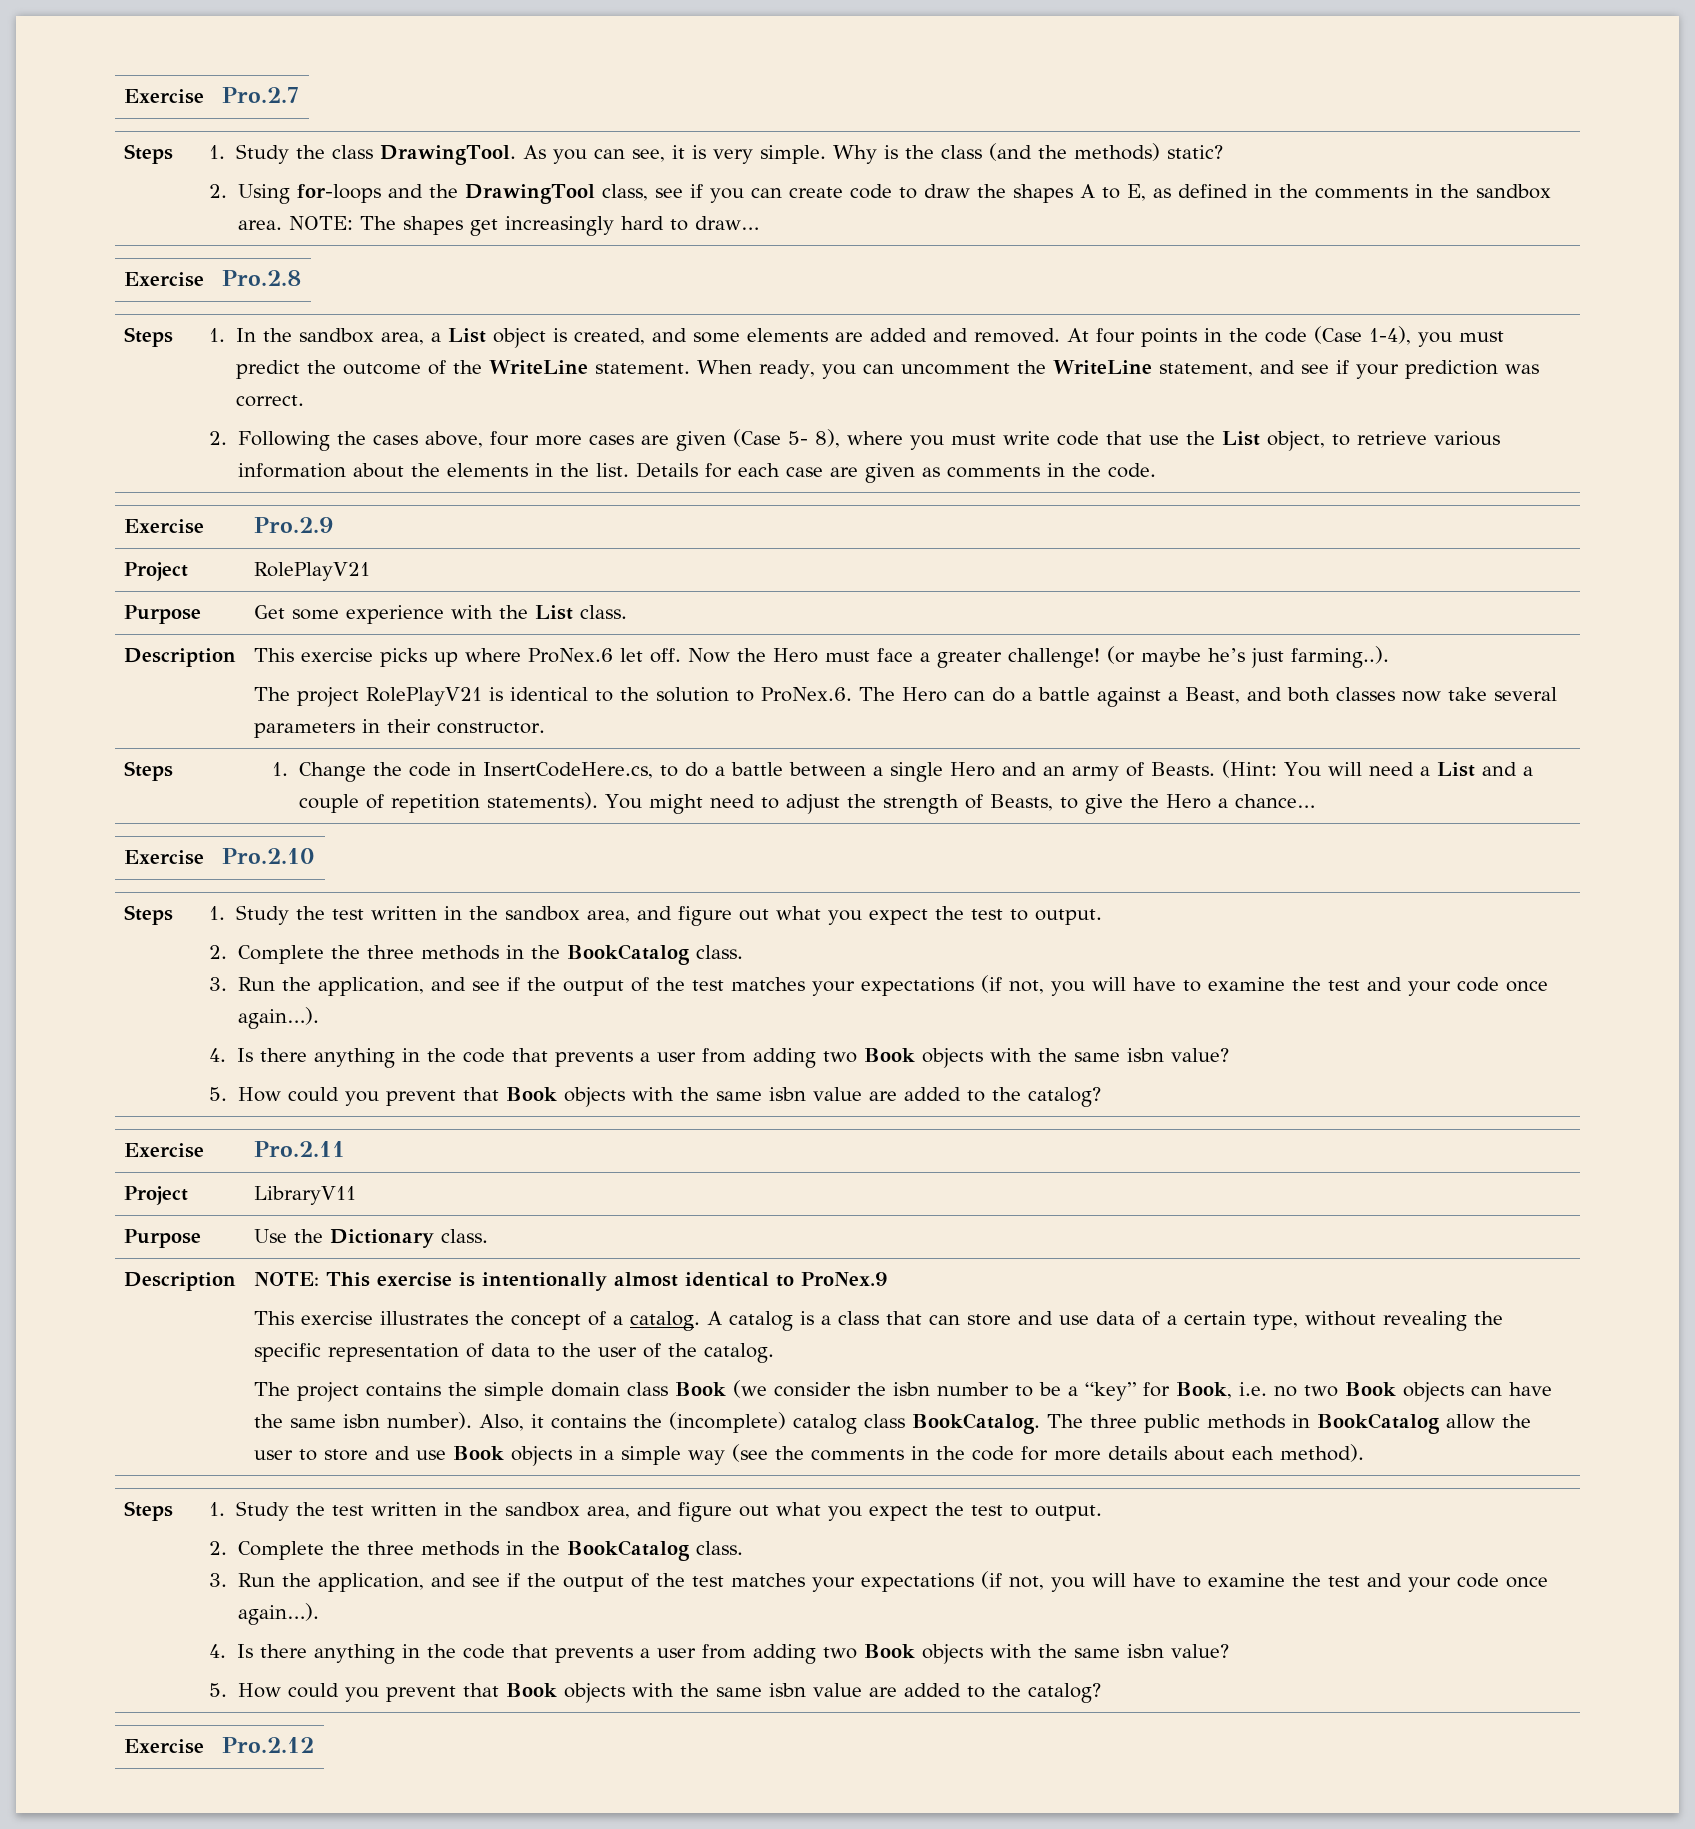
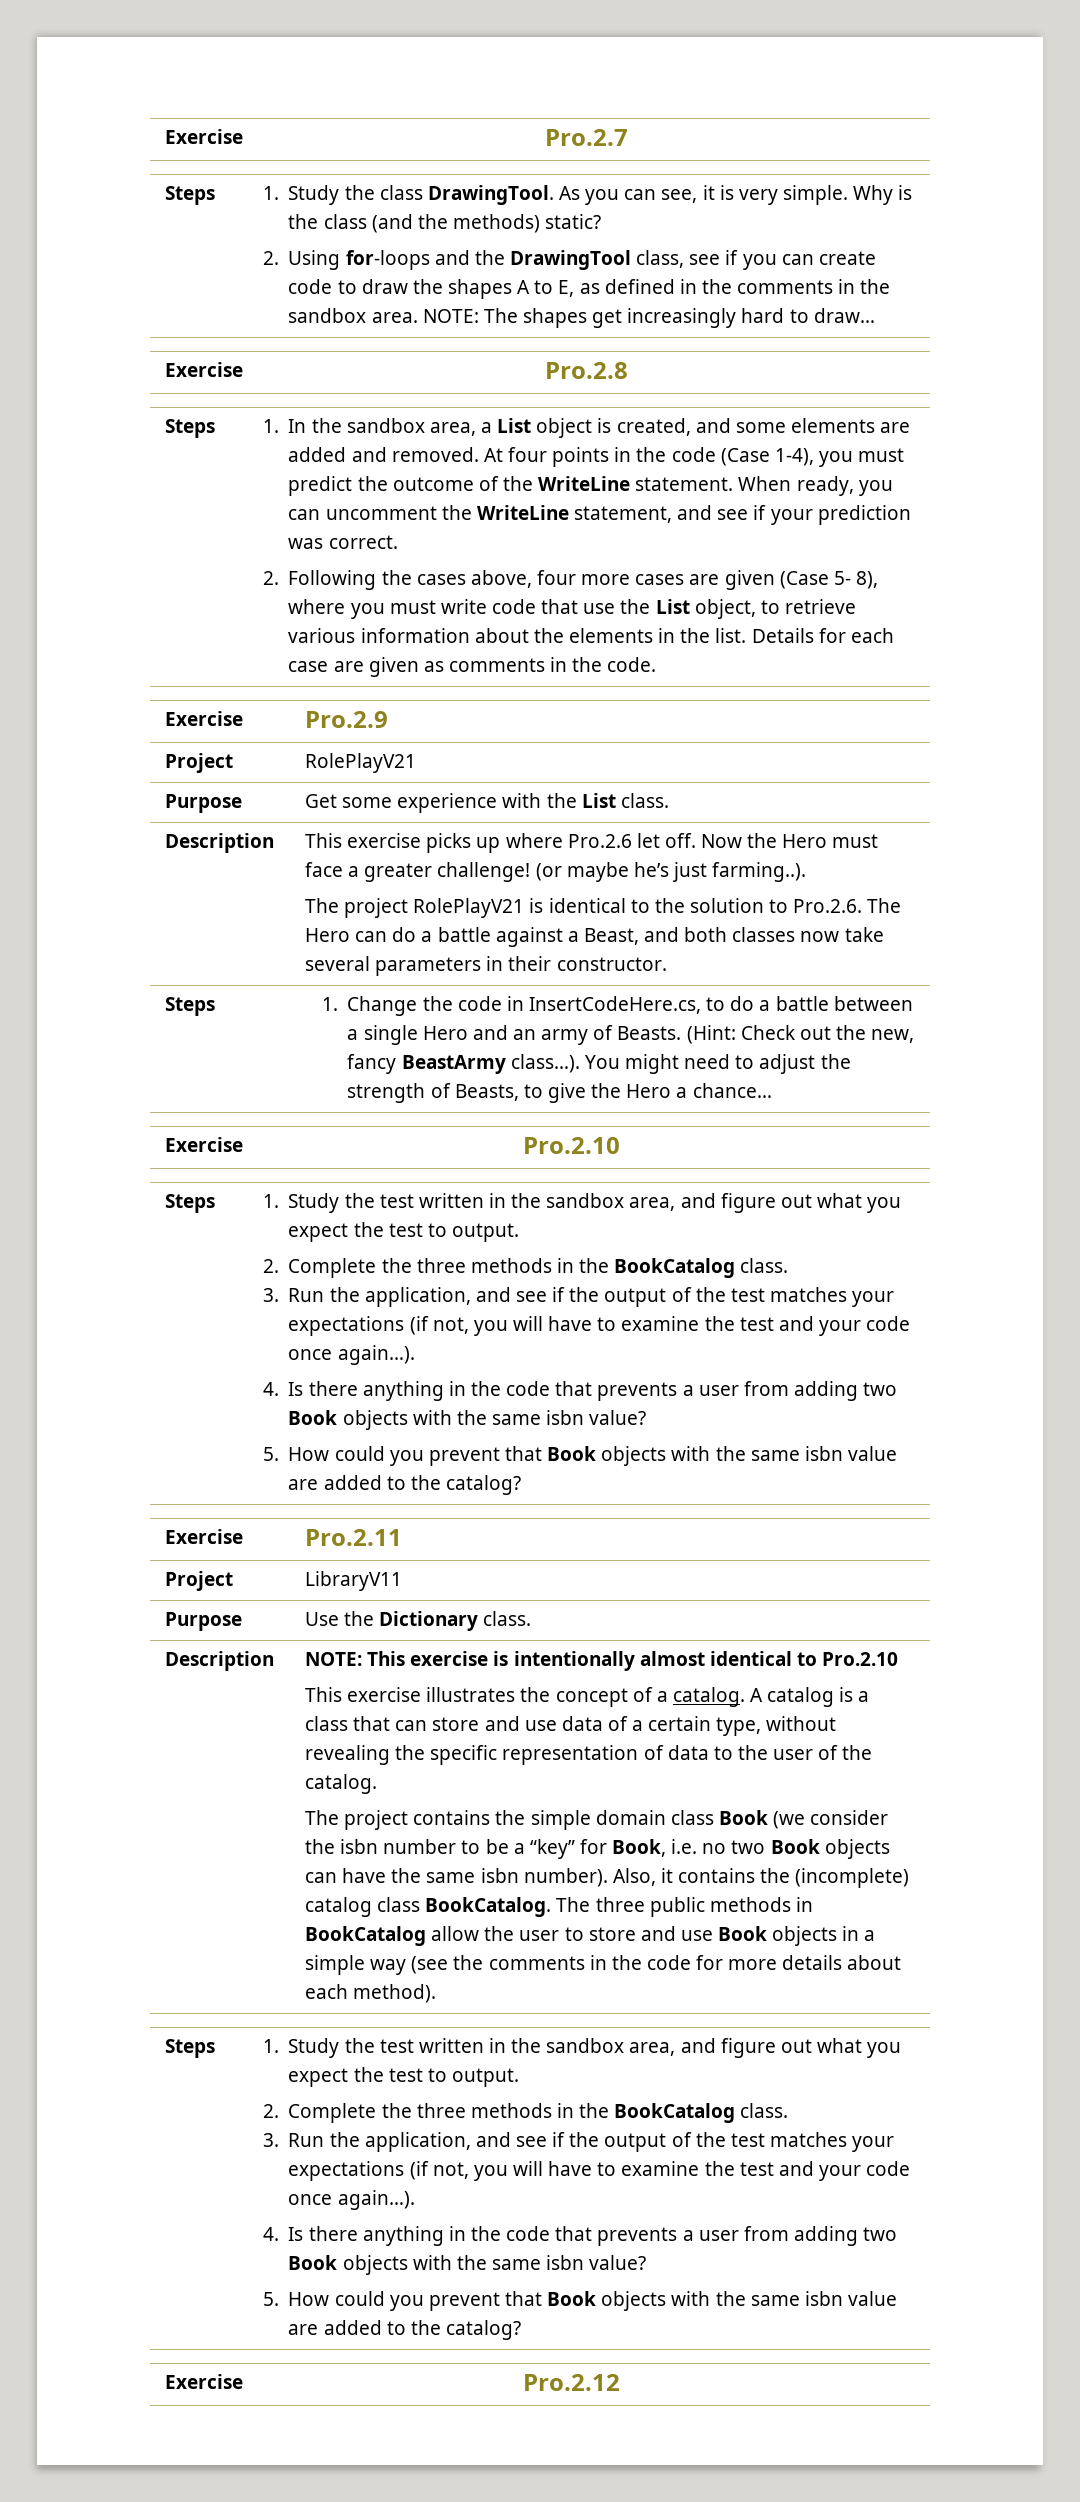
[527,648,613,663] ProNex.6 -> [567,834,632,848] Pro.2.6
[760,687,852,702] ProNex.6. -> [793,899,863,913] Pro.2.6.
[1283,762,1533,777] [298,792,598,813] You will need a List and a couple of repetition statements). -> [740,1025,915,1043] [347,1054,580,1074] Check out the new, fancy BeastArmy class…).
[800,1272,888,1286] ProNex.9 -> [822,1652,899,1666] Pro.2.10

